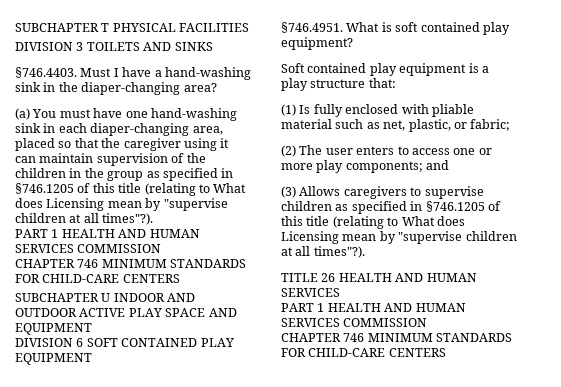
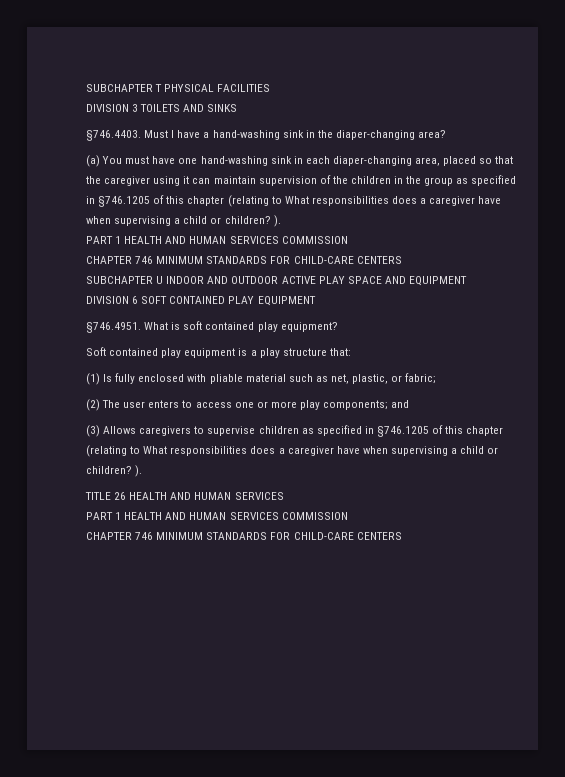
[118,183,247,196] [15,198,228,211] [15,213,154,225] title (relating to What does Licensing mean by "supervise children at all times"?). -> [187,195,502,207] [86,215,281,227] chapter (relating to What responsibilities does a caregiver have when supervising a child or children? ).
[306,216,465,229] [281,231,517,244] [281,246,365,258] title (relating to What does Licensing mean by "supervise children at all times"?). -> [466,426,504,436] [86,445,499,457] [86,465,143,477] chapter (relating to What responsibilities does a caregiver have when supervising a child or children? ).

